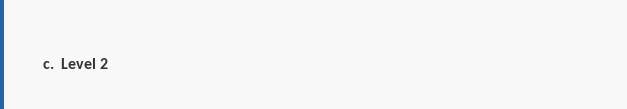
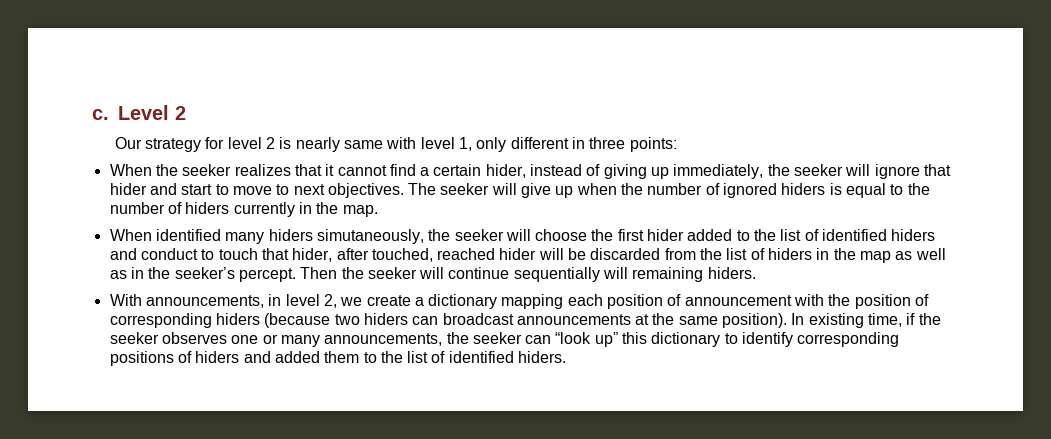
(109, 63) none -> [114,137,677,152] [109,164,952,179] [109,183,930,198] [109,202,378,217] [109,229,936,244] [109,248,946,263] [109,267,756,282] [109,294,930,309] [109,313,941,328] [109,332,900,347] [109,351,567,366] // Our strategy for level 2 is nearly same with level 1, only different in three points: // When the seeker realizes that it cannot find a certain hider, instead of giving up immediately, the seeker will ignore that hider and start to move to next objectives. The seeker will give up when the number of ignored hiders is equal to the number of hiders currently in the map. // When identified many hiders simutaneously, the seeker will choose the first hider added to the list of identified hiders and conduct to touch that hider, after touched, reached hider will be discarded from the list of hiders in the map as well as in the seeker’s percept. Then the seeker will continue sequentially will remaining hiders. // With announcements, in level 2, we create a dictionary mapping each position of announcement with the position of corresponding hiders (because two hiders can broadcast announcements at the same position). In existing time, if the seeker observes one or many announcements, the seeker can “look up” this dictionary to identify corresponding positions of hiders and added them to the list of identified hiders.

